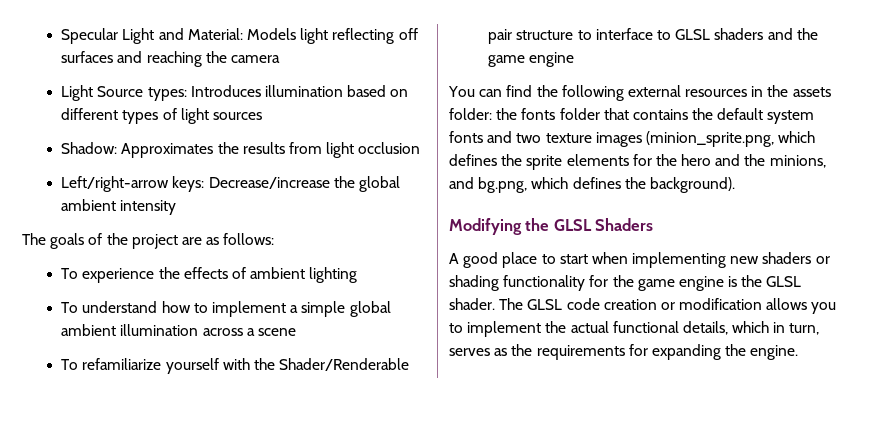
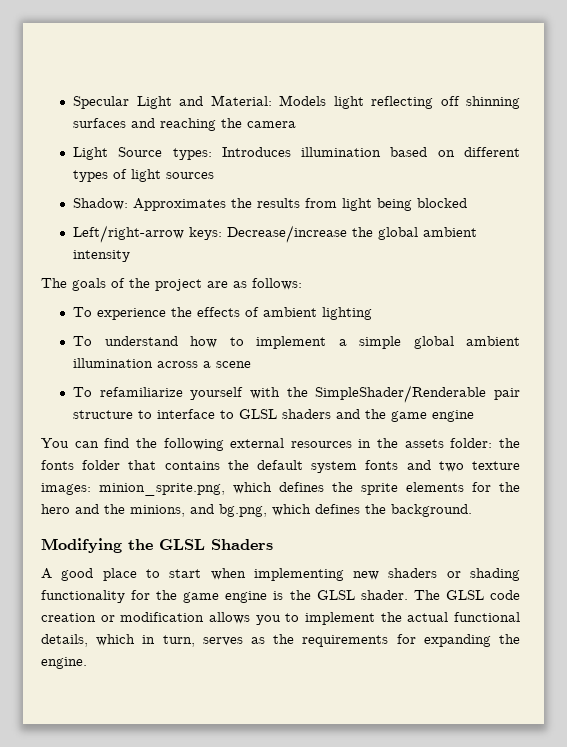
(418, 34) none -> [465,96,520,109] shinning
[358,142,421,154] occlusion -> [377,198,468,211] being blocked
[279,358,410,371] Shader/Renderable -> [315,385,487,403] SimpleShader/Renderable
[595,131,774,147] images (minion_sprite.png, -> [41,483,225,496] images: minion_sprite.png,
[649,177,735,193] background). -> [391,504,472,517] background.

